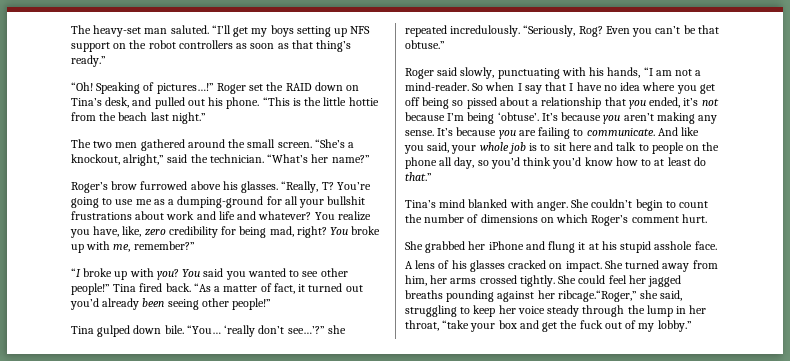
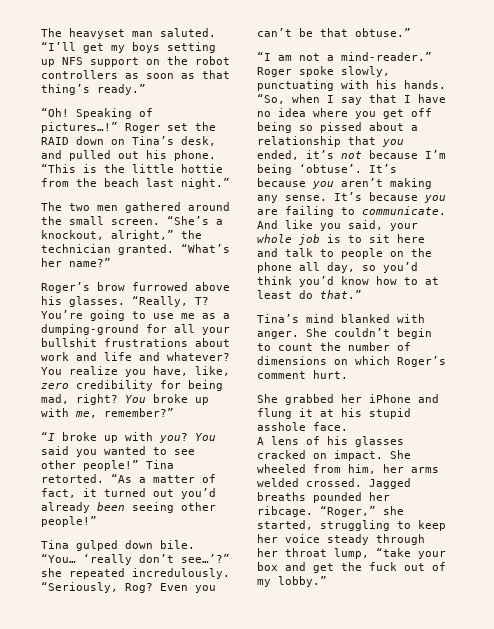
[71,25,142,37] The heavy-set -> [41,28,125,39] The heavyset
[167,154,264,163] said the technician. -> [181,230,202,239] [41,244,174,255] the technician granted.
[139,283,191,292] fired back. -> [41,474,104,483] retorted.
[405,67,702,79] [405,82,484,91] Roger said slowly, punctuating with his hands, “I am not a mind-reader. So -> [257,52,432,61] [257,66,390,77] [257,80,446,91] [257,94,285,104] “I am not a mind-reader.” Roger spoke slowly, punctuating with his hands. “So,
[625,260,690,272] turned away -> [257,464,306,473] wheeled
[479,275,682,287] [405,290,683,302] crossed tightly. She could feel her jagged breaths pounding against her ribcage.“Roger,” she said, -> [257,478,411,489] [257,492,390,503] [257,506,404,517] [257,520,313,530] welded crossed. Jagged breaths pounded her ribcage. “Roger,” she started,
[627,305,707,317] [405,320,439,331] the lump in her throat, -> [257,548,369,559] her throat lump,

